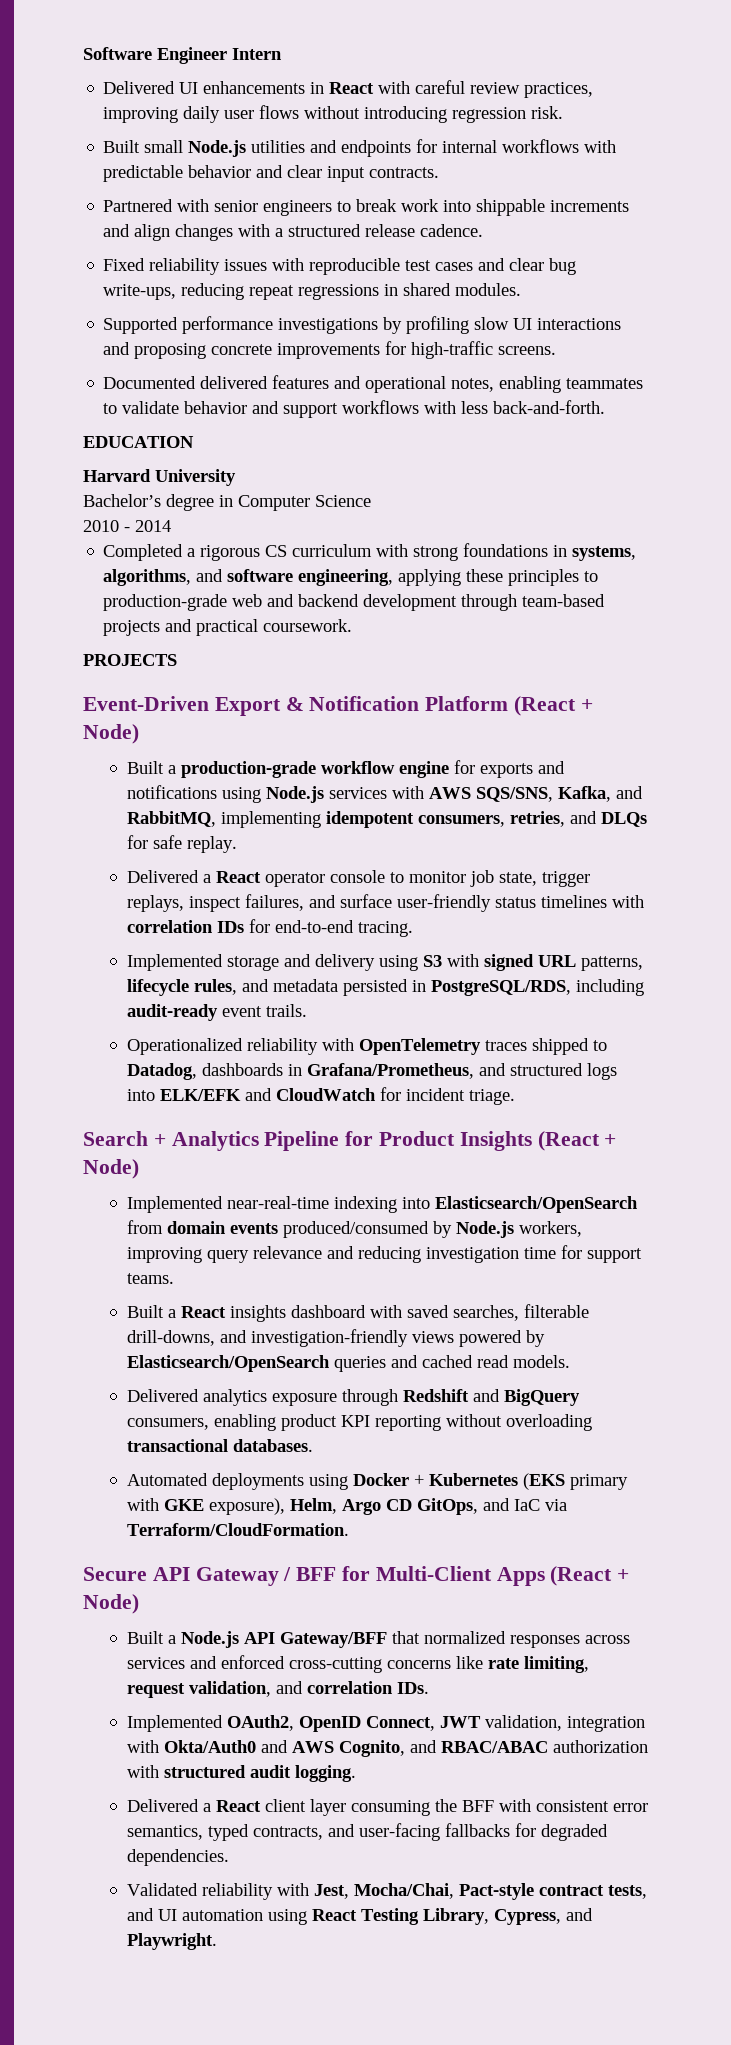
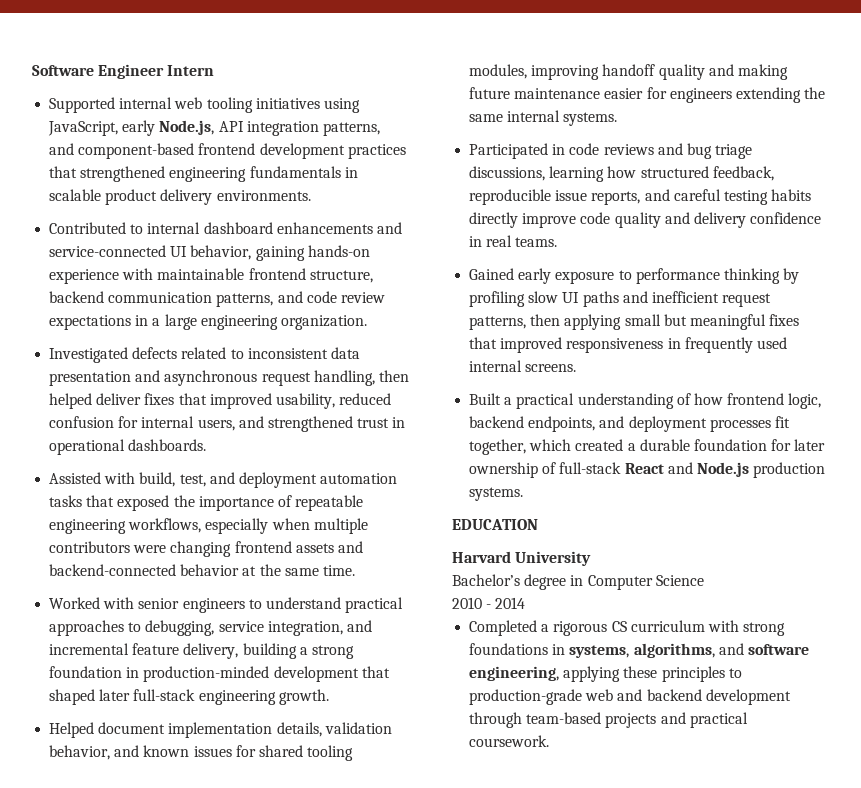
[103,80,594,98] [103,105,564,123] [103,139,617,157] [103,165,440,182] [103,199,630,216] [103,224,484,241] [103,258,577,275] [103,283,522,300] [103,316,622,334] [103,341,557,359] [103,375,644,393] [103,400,606,418] Delivered UI enhancements in React with careful review practices, improving daily user flows without introducing regression risk. // Built small Node.js utilities and endpoints for internal workflows with predictable behavior and clear input contracts. // Partnered with senior engineers to break work into shippable increments and align changes with a structured release cadence. // Fixed reliability issues with reproducible test cases and clear bug write-ups, reducing repeat regressions in shared modules. // Supported performance investigations by profiling slow UI interactions and proposing concrete improvements for high-traffic screens. // Documented delivered features and operational notes, enabling teammates to validate behavior and support workflows with less back-and-forth. -> [49,97,360,113] [48,120,380,136] [49,143,406,159] [49,166,358,182] [49,189,311,205] [49,222,402,234] [49,245,370,261] [49,268,373,284] [49,291,385,307] [49,314,367,330] [49,347,360,363] [49,370,409,386] [49,393,392,409] [49,416,406,432] [49,439,207,455] [49,472,398,488] [49,495,364,511] [49,518,368,534] [49,541,363,557] [49,564,355,576] [49,597,404,613] [49,620,372,636] [49,643,354,659] [49,666,390,682] [49,689,329,705] [49,722,392,738] [49,745,354,761] [469,64,788,80] [469,87,826,103] [469,110,618,126] [469,143,753,159] [469,166,774,182] [469,189,812,205] [469,212,822,228] [469,235,558,247] [469,268,800,284] [469,291,772,307] [469,314,800,330] [469,337,787,353] [469,360,577,372] [469,393,822,409] [469,416,790,432] [469,439,826,455] [469,462,826,478] [469,487,524,501] Supported internal web tooling initiatives using JavaScript, early Node.js, API integration patterns, and component-based frontend development practices that strengthened engineering fundamentals in scalable product delivery environments. // Contributed to internal dashboard enhancements and service-connected UI behavior, gaining hands-on experience with maintainable frontend structure, backend communication patterns, and code review expectations in a large engineering organization. // Investigated defects related to inconsistent data presentation and asynchronous request handling, then helped deliver fixes that improved usability, reduced confusion for internal users, and strengthened trust in operational dashboards. // Assisted with build, test, and deployment automation tasks that exposed the importance of repeatable engineering workflows, especially when multiple contributors were changing frontend assets and backend-connected behavior at the same time. // Worked with senior engineers to understand practical approaches to debugging, service integration, and incremental feature delivery, building a strong foundation in production-minded development that shaped later full-stack engineering growth. // Helped document implementation details, validation behavior, and known issues for shared tooling modules, improving handoff quality and making future maintenance easier for engineers extending the same internal systems. // Participated in code reviews and bug triage discussions, learning how structured feedback, reproducible issue reports, and careful testing habits directly improve code quality and delivery confidence in real teams. // Gained early exposure to performance thinking by profiling slow UI paths and inefficient request patterns, then applying small but meaningful fixes that improved responsiveness in frequently used internal screens. // Built a practical understanding of how frontend logic, backend endpoints, and deployment processes fit together, which created a durable foundation for later ownership of full-stack React and Node.js production systems.
[83,654,177,666] [83,696,593,716] [83,724,139,744] [126,760,565,778] [126,785,643,803] [126,811,647,828] [126,835,237,853] [126,870,590,887] [126,894,644,912] [126,919,413,937] [126,954,643,971] [126,979,644,996] [126,1004,307,1021] [126,1038,607,1055] [126,1063,617,1080] [126,1087,515,1105] [83,1131,617,1151] [83,1159,139,1179] [126,1196,638,1213] [126,1220,582,1238] [126,1245,642,1263] [126,1273,174,1284] [126,1304,589,1322] [126,1329,545,1347] [126,1355,570,1372] [126,1389,580,1406] [126,1414,592,1431] [126,1439,313,1452] [126,1473,628,1490] [126,1498,567,1515] [126,1523,349,1536] [83,1566,630,1586] [83,1594,139,1614] [126,1631,630,1648] [126,1655,589,1673] [126,1681,429,1698] [126,1715,645,1732] [126,1740,648,1757] [126,1765,356,1782] [126,1799,648,1816] [126,1823,608,1841] [126,1849,229,1866] [126,1883,647,1900] [126,1908,593,1925] [126,1933,217,1950] // PROJECTS // Event-Driven Export & Notification Platform (React + Node) // Built a production-grade workflow engine for exports and notifications using Node.js services with AWS SQS/SNS, Kafka, and RabbitMQ, implementing idempotent consumers, retries, and DLQs for safe replay. // Delivered a React operator console to monitor job state, trigger replays, inspect failures, and surface user-friendly status timelines with correlation IDs for end-to-end tracing. // Implemented storage and delivery using S3 with signed URL patterns, lifecycle rules, and metadata persisted in PostgreSQL/RDS, including audit-ready event trails. // Operationalized reliability with OpenTelemetry traces shipped to Datadog, dashboards in Grafana/Prometheus, and structured logs into ELK/EFK and CloudWatch for incident triage. // Search + Analytics Pipeline for Product Insights (React + Node) // Implemented near-real-time indexing into Elasticsearch/OpenSearch from domain events produced/consumed by Node.js workers, improving query relevance and reducing investigation time for support teams. // Built a React insights dashboard with saved searches, filterable drill-downs, and investigation-friendly views powered by Elasticsearch/OpenSearch queries and cached read models. // Delivered analytics exposure through Redshift and BigQuery consumers, enabling product KPI reporting without overloading transactional databases. // Automated deployments using Docker + Kubernetes (EKS primary with GKE exposure), Helm, Argo CD GitOps, and IaC via Terraform/CloudFormation. // Secure API Gateway / BFF for Multi-Client Apps (React + Node) // Built a Node.js API Gateway/BFF that normalized responses across services and enforced cross-cutting concerns like rate limiting, request validation, and correlation IDs. // Implemented OAuth2, OpenID Connect, JWT validation, integration with Okta/Auth0 and AWS Cognito, and RBAC/ABAC authorization with structured audit logging. // Delivered a React client layer consuming the BFF with consistent error semantics, typed contracts, and user-facing fallbacks for degraded dependencies. // Validated reliability with Jest, Mocha/Chai, Pact-style contract tests, and UI automation using React Testing Library, Cypress, and Playwright. -> (550, 741) none

